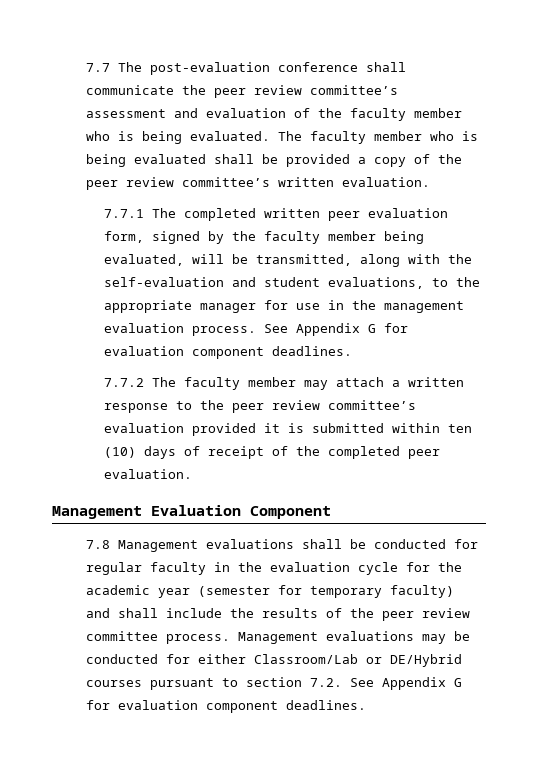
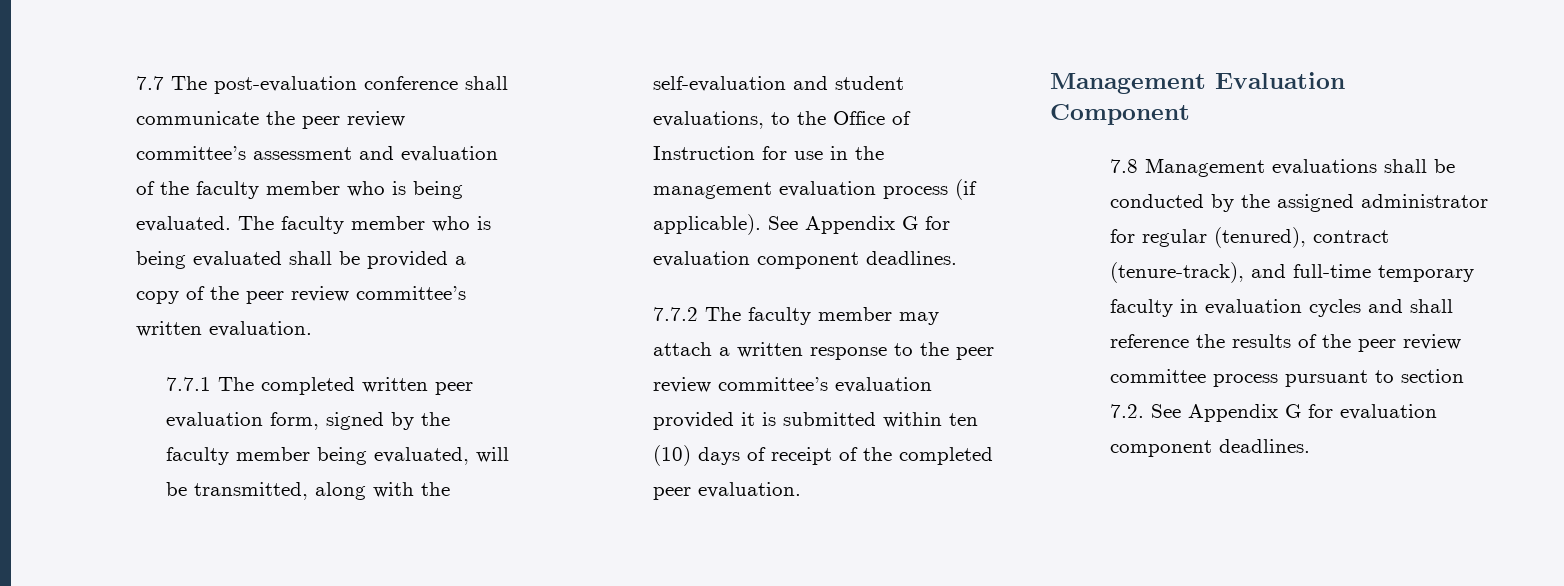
[103,300,256,313] appropriate manager -> [832,111,911,125] [652,146,755,160] Office of Instruction
[191,326,256,336] process. -> [882,179,977,200] [652,214,761,235] process (if applicable).
[454,539,479,549] [86,562,463,575] [86,585,455,598] for regular faculty in the evaluation cycle for the academic year (semester for temporary faculty) -> [1210,194,1488,212] [1109,227,1389,248] [1109,262,1474,283] [1109,299,1361,317] by the assigned administrator for regular (tenured), contract (tenure-track), and full-time temporary faculty in evaluation cycles
[166,608,223,618] include -> [1109,334,1189,348] reference
[166,631,471,644] [86,654,463,667] [86,680,143,687] process. Management evaluations may be conducted for either Classroom/Lab or DE/Hybrid courses -> [1212,374,1278,387] process

